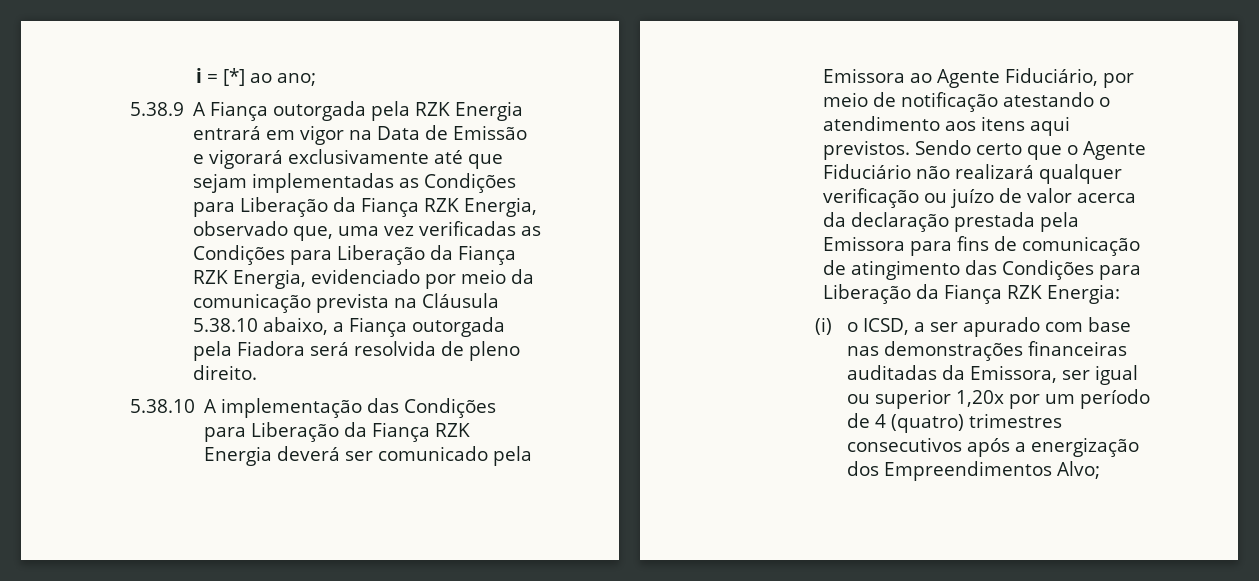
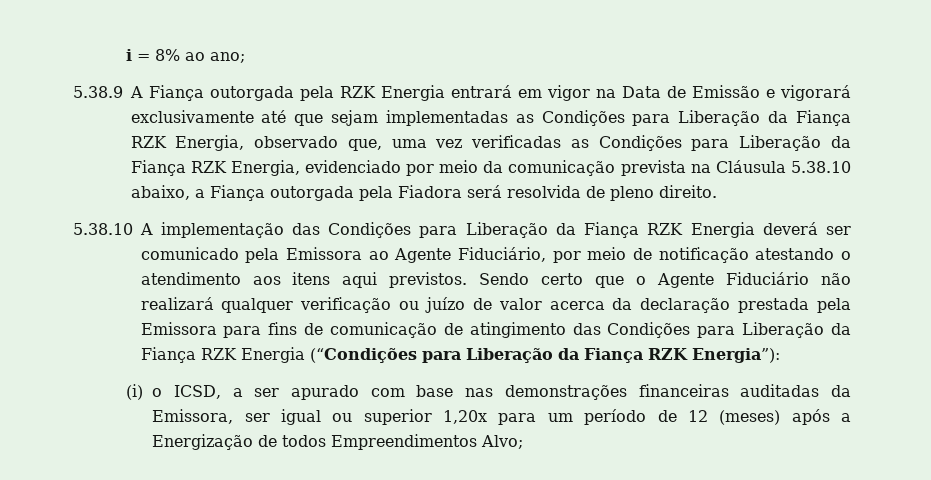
[222,68,245,86] [*] -> [154,49,180,61] 8%
[1047,284,1121,304] Energia: -> [240,347,780,363] Energia (“Condições para Liberação da Fiança RZK Energia”):
[1009,394,1041,409] por -> [498,413,537,425] para
[875,413,1063,433] [847,437,1140,457] [847,461,880,476] 4 (quatro) trimestres consecutivos após a energização dos -> [687,409,851,425] [152,434,327,450] 12 (meses) após a Energização de todos

